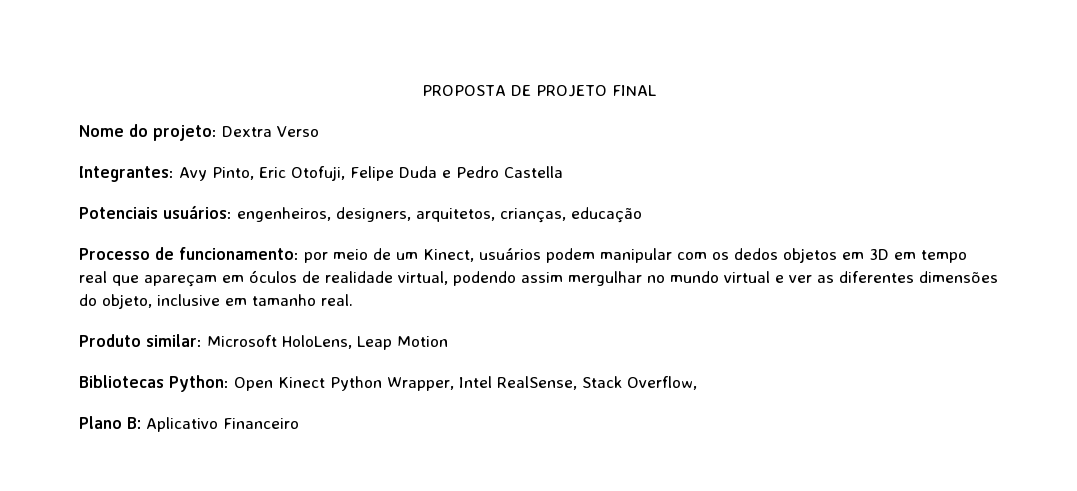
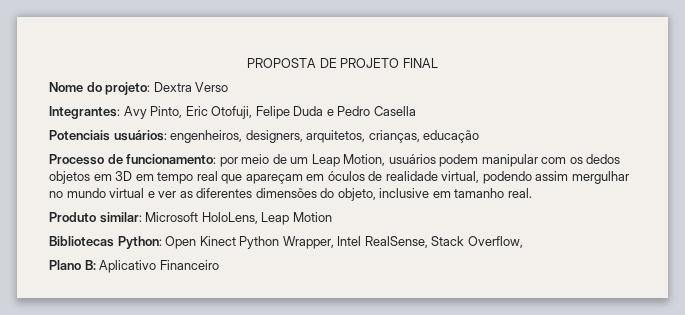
[504,166,563,178] Castella -> [373,106,416,116] Casella
[423,249,474,262] Kinect, -> [311,154,386,167] Leap Motion,

